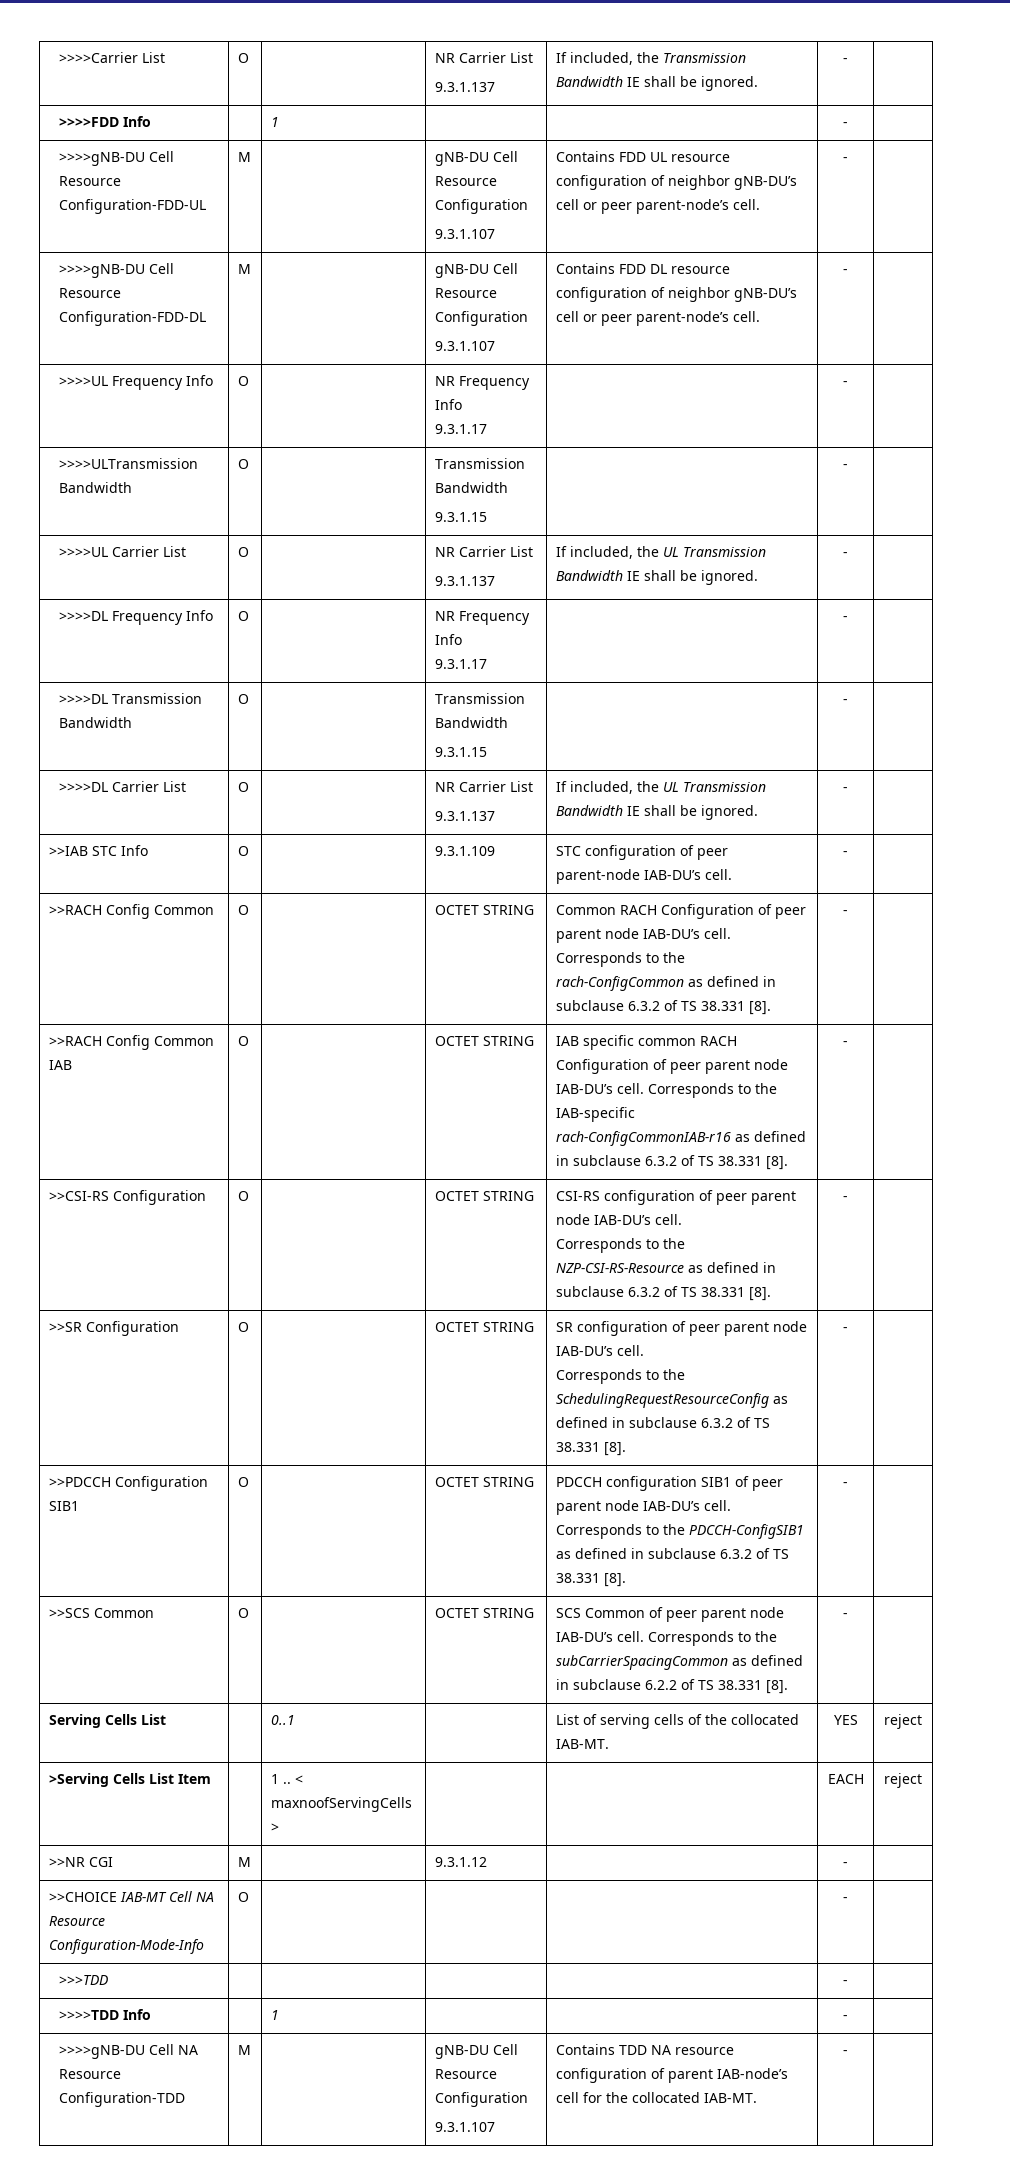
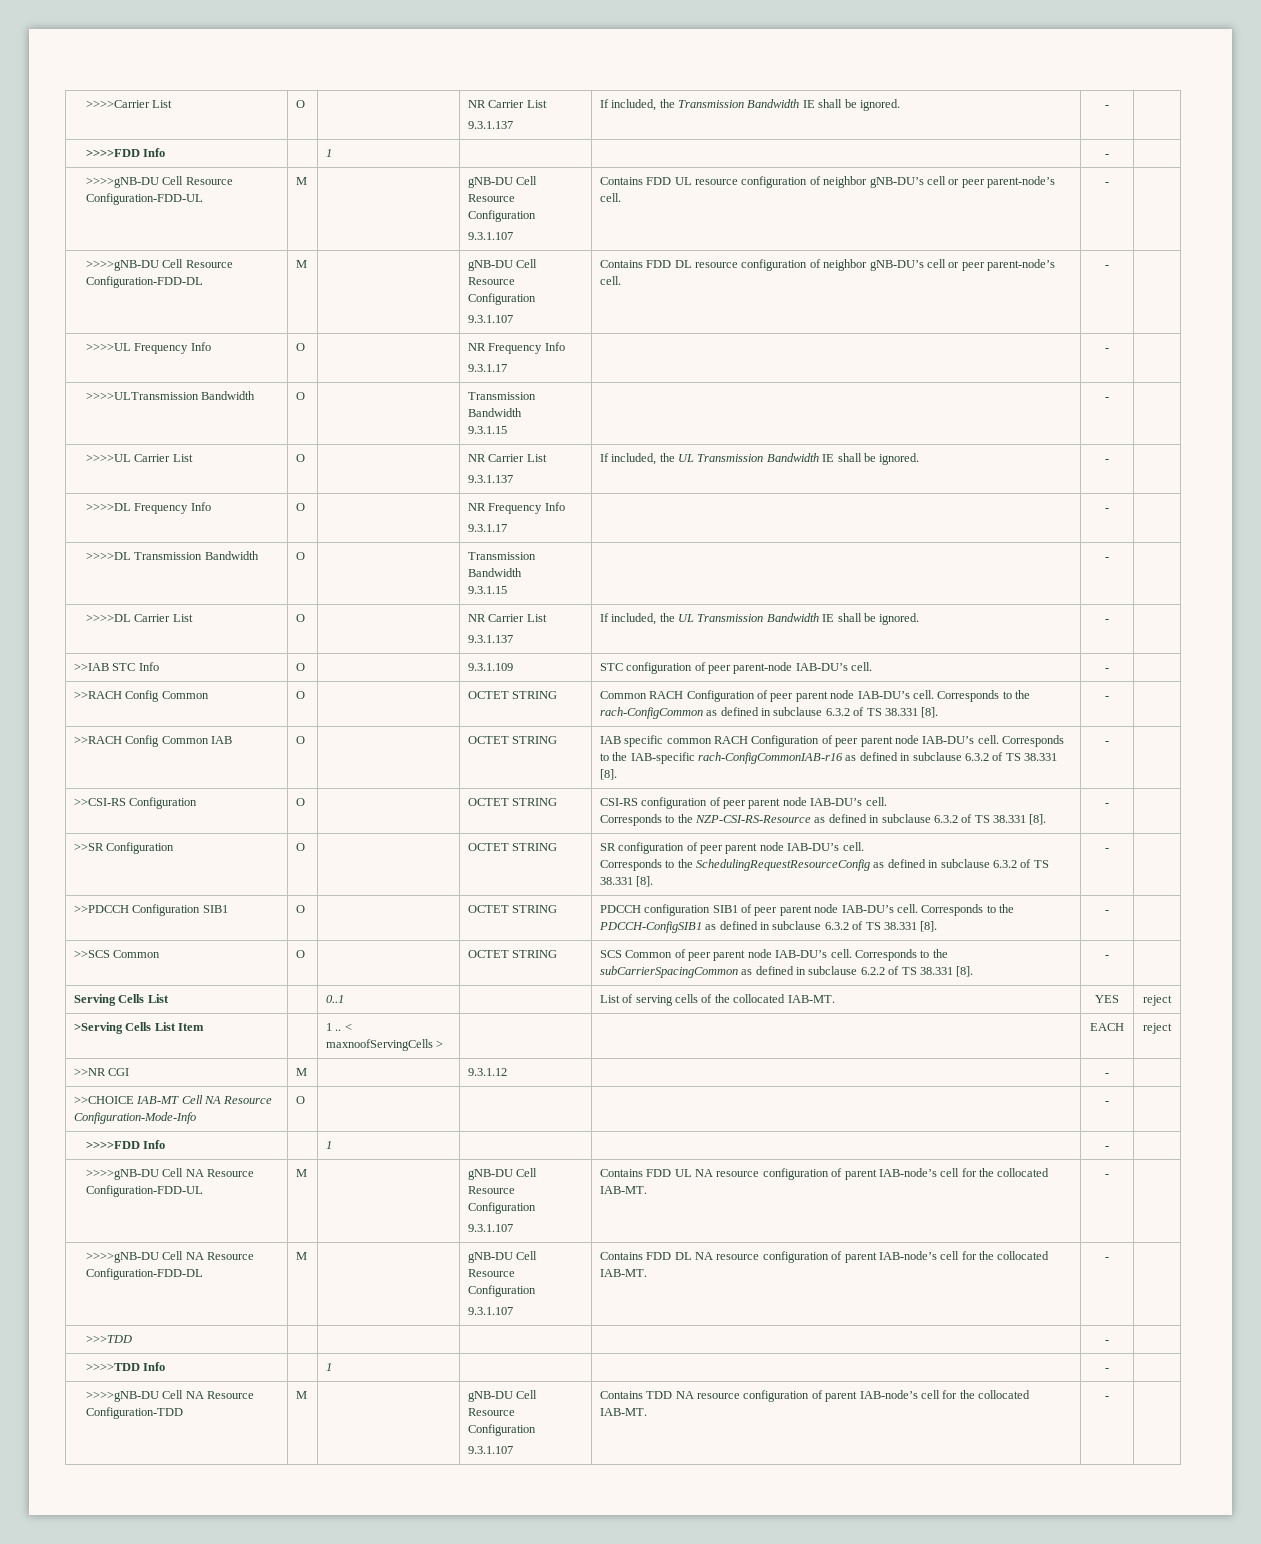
(848, 1899) none -> [85,1140,166,1149] [325,1141,332,1149] [1105,1146,1109,1149] [85,1168,255,1180] [85,1185,203,1197] [295,1169,307,1177] [467,1168,538,1180] [467,1186,515,1194] [467,1202,536,1214] [467,1224,513,1232] [599,1168,1050,1180] [599,1186,647,1194] [1105,1174,1109,1177] [85,1251,255,1263] [85,1268,203,1280] [295,1252,307,1260] [467,1251,538,1263] [467,1269,515,1277] [467,1285,536,1297] [467,1307,513,1315] [599,1251,1050,1263] [599,1269,647,1277] [1105,1257,1109,1260] // >>>>FDD Info | | 1 | | | - | // >>>>gNB-DU Cell NA Resource Configuration-FDD-UL | M | | gNB-DU Cell Resource Configuration // 9.3.1.107 | Contains FDD UL NA resource configuration of parent IAB-node’s cell for the collocated IAB-MT. | - | // >>>>gNB-DU Cell NA Resource Configuration-FDD-DL | M | | gNB-DU Cell Resource Configuration // 9.3.1.107 | Contains FDD DL NA resource configuration of parent IAB-node’s cell for the collocated IAB-MT. | - |

